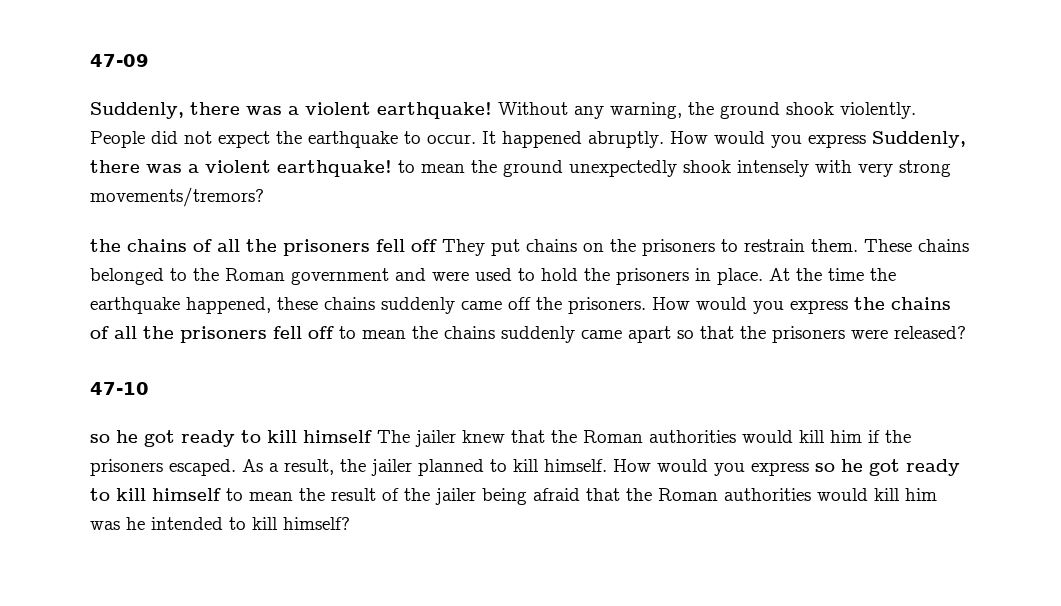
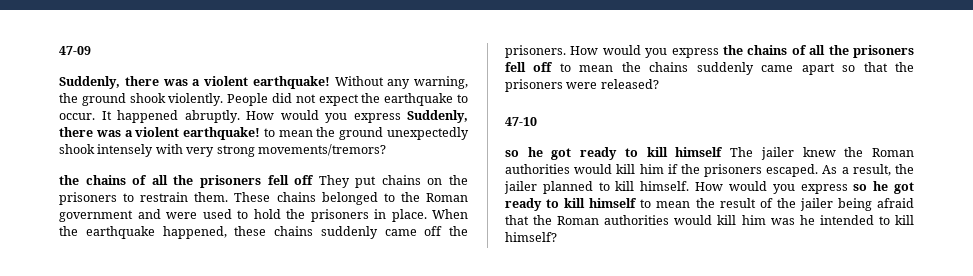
[769,268,864,281] At the time -> [432,209,468,219] When
[511,430,545,443] that -> (836, 152) none

